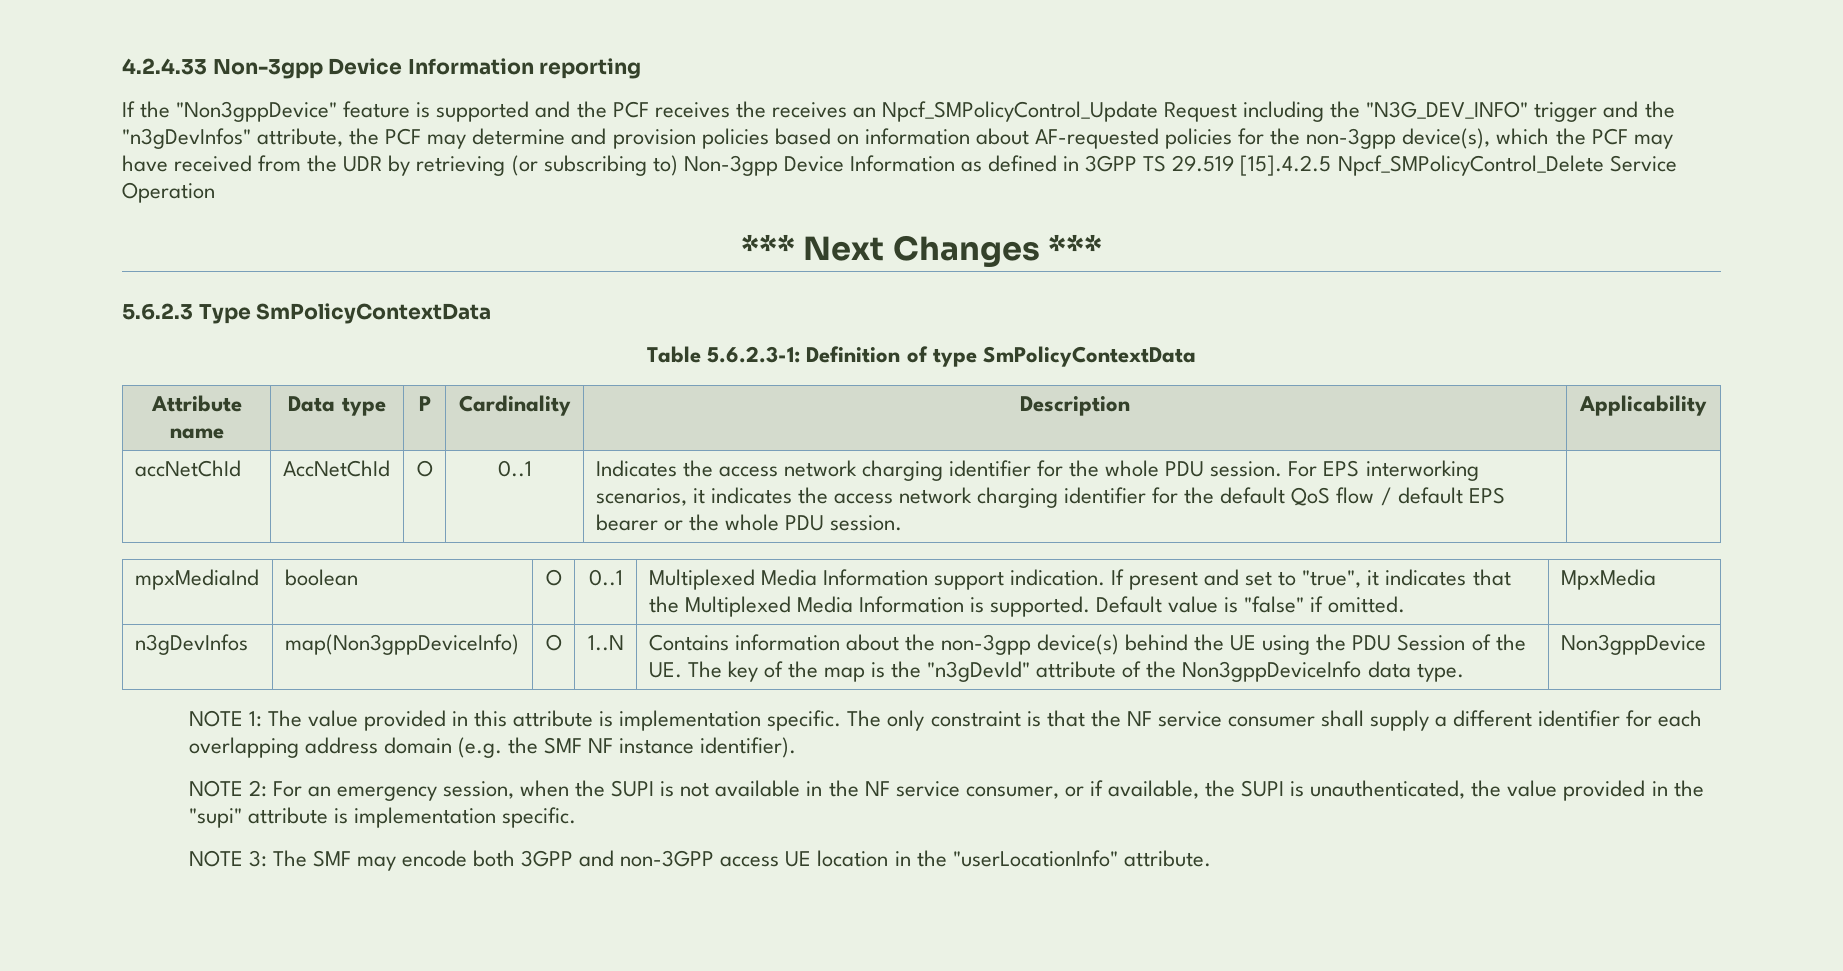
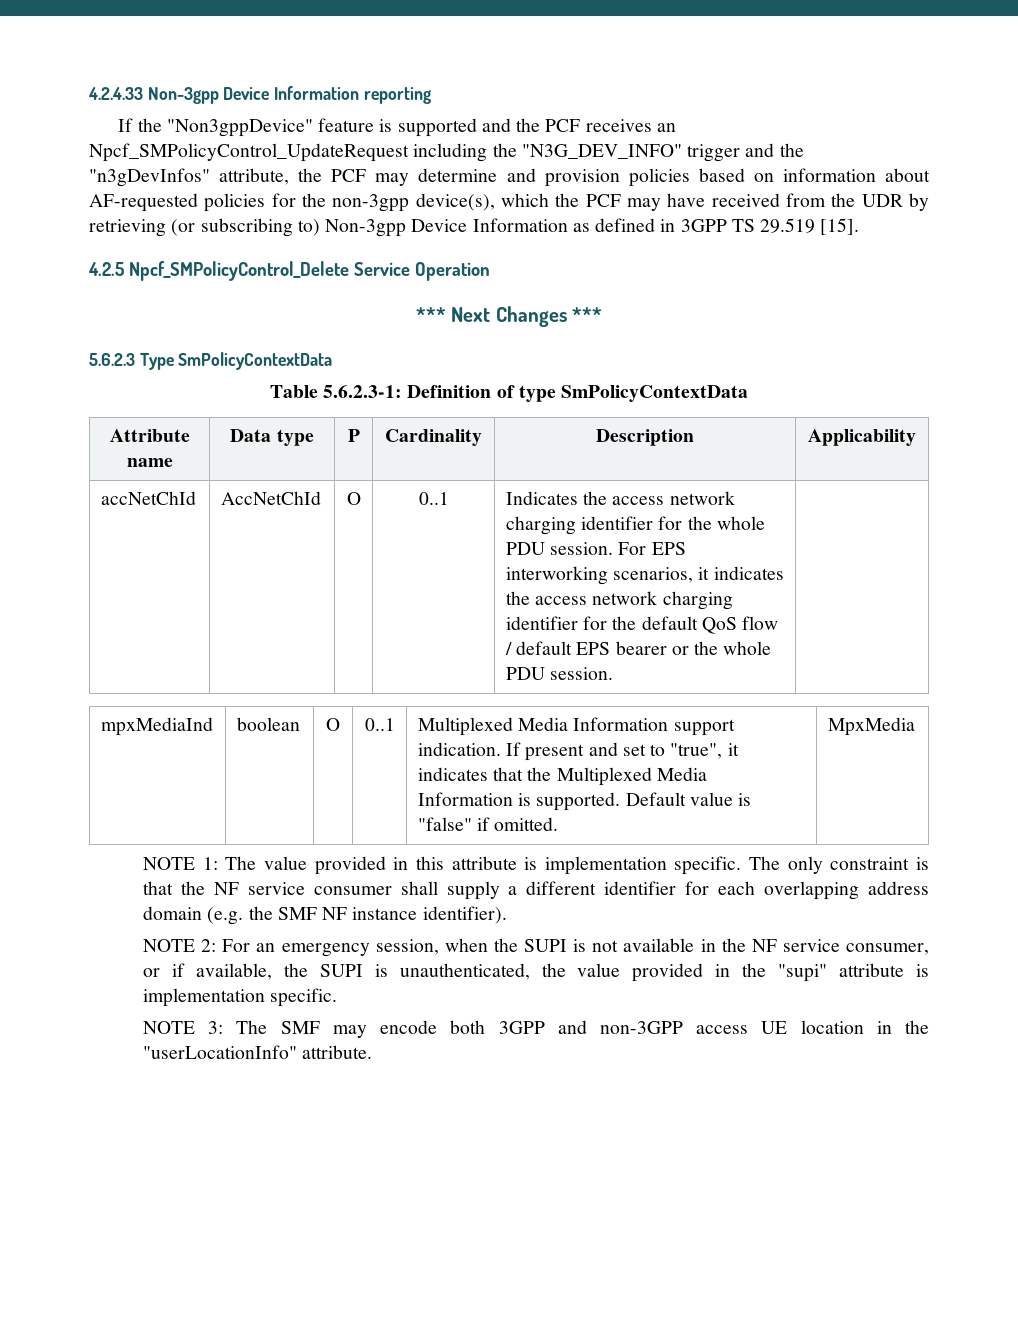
[735,101,1238,122] the receives an Npcf_SMPolicyControl_Update Request -> [656,123,676,132] [89,143,409,162] an Npcf_SMPolicyControl_UpdateRequest
[1240,155,1332,176] [15].4.2.5 -> [820,218,860,235] [88,262,124,276] [15]. // 4.2.5
[134,634,248,655] [284,634,519,655] [545,634,562,651] [587,635,624,651] [648,634,1526,655] [648,661,1464,682] [1560,634,1706,655] // n3gDevInfos | map(Non3gppDeviceInfo) | O | 1..N | Contains information about the non-3gpp device(s) behind the UE using the PDU Session of the UE. The key of the map is the "n3gDevId" attribute of the Non3gppDeviceInfo data type. | Non3gppDevice -> (915, 726) none

